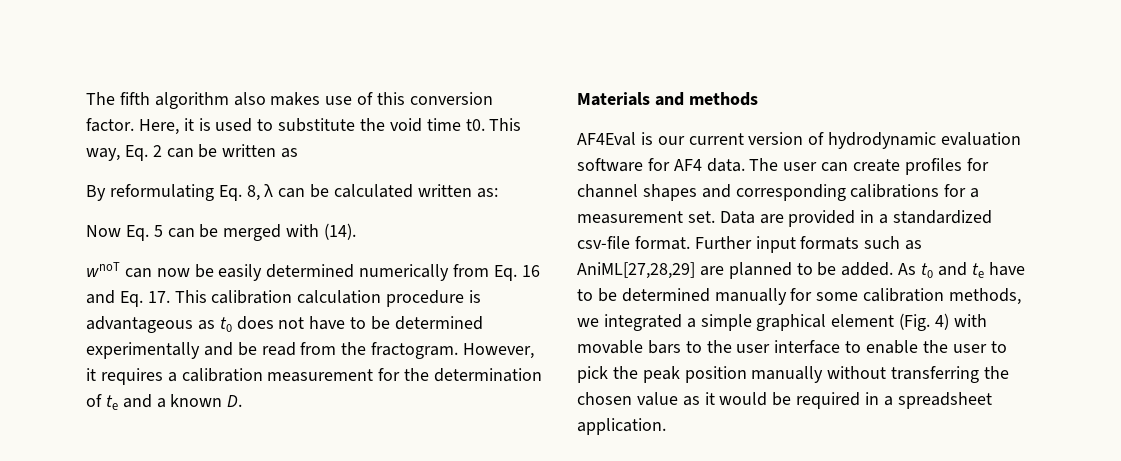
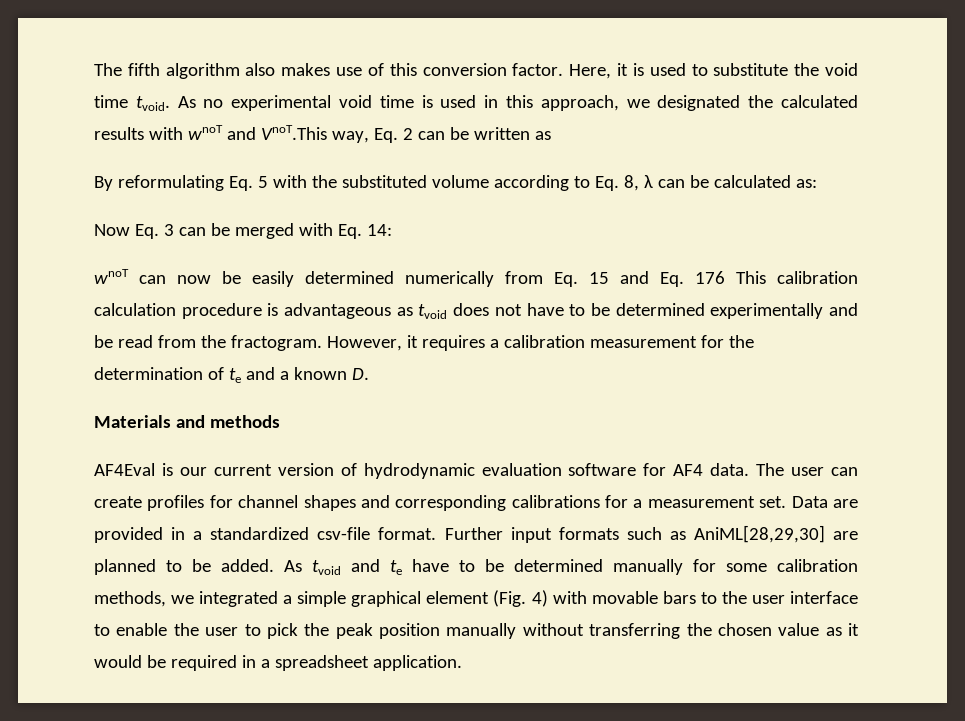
[465,118,522,131] t0. This -> [135,95,858,111] [94,125,327,140] tvoid. As no experimental void time is used in this approach, we designated the calculated results with wnoT and VnoT.This
(242, 193) none -> [257,175,619,191] 5 with the substituted volume according to Eq.
[417,184,472,197] written -> (791, 181) none
[153,225,163,237] 5 -> [163,224,174,236] 3
[324,223,357,240] (14). -> [337,224,392,239] Eq. 14:
[521,265,540,277] 16 -> [589,272,609,284] 15
[147,291,170,303] 17. -> [695,271,725,284] 176
[219,317,232,332] t0 -> [418,304,448,319] tvoid
[577,262,695,279] AniML[27,28,29] -> [693,525,825,543] AniML[28,29,30]
[921,263,934,278] t0 -> [312,560,341,575] tvoid

